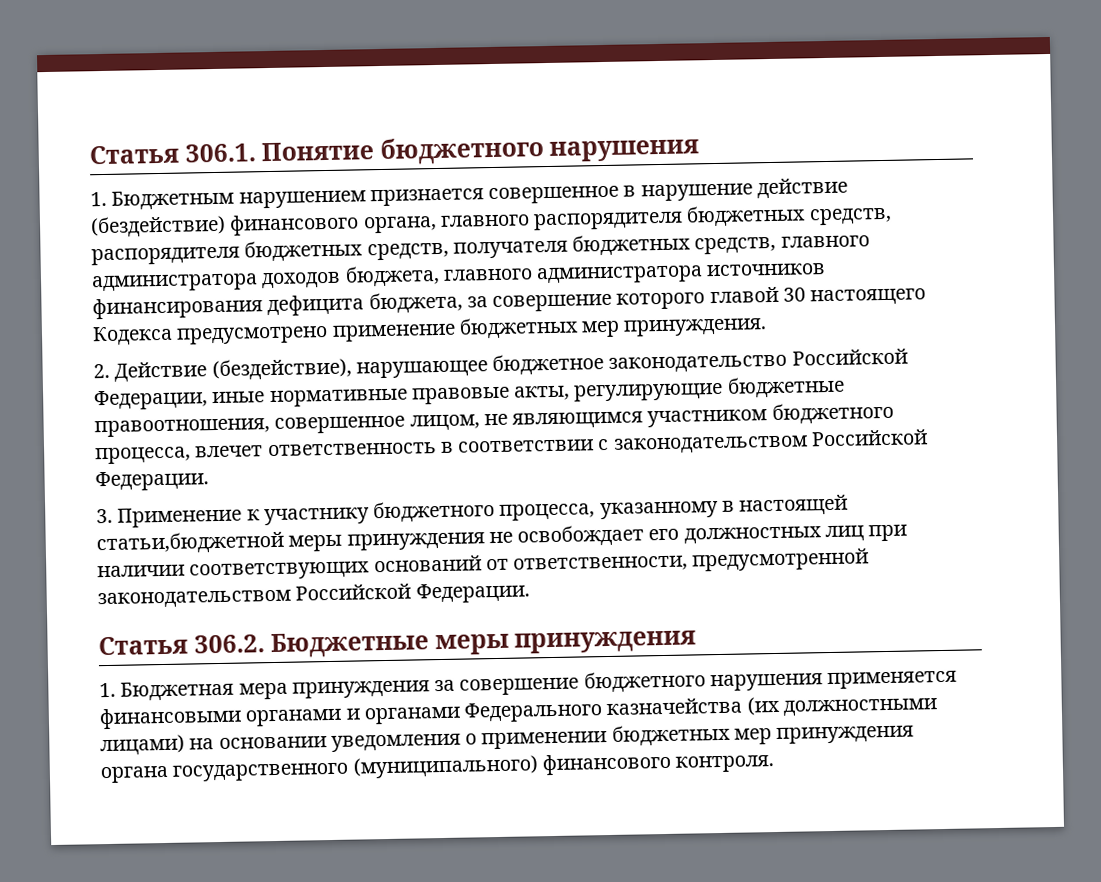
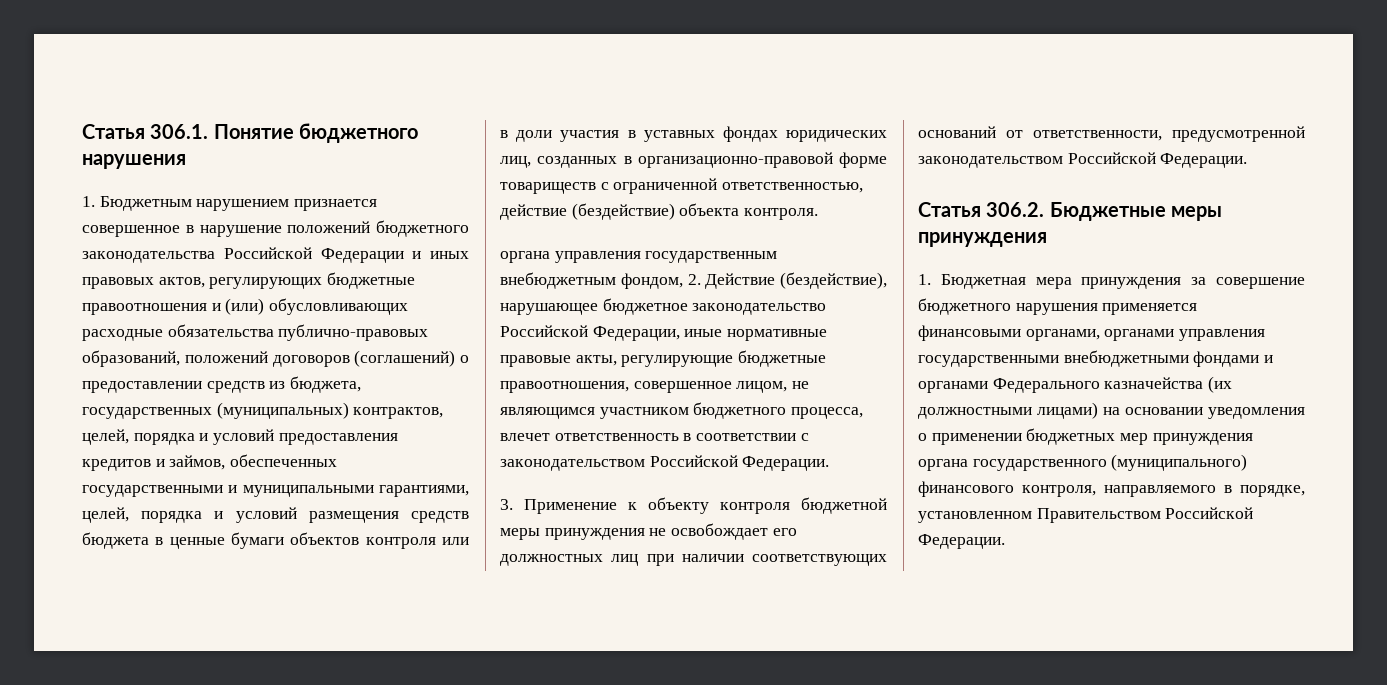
[756,177,848,199] [90,204,892,238] [91,233,870,266] [91,263,827,293] [92,286,927,320] [92,316,768,346] действие (бездействие) финансового органа, главного распорядителя бюджетных средств, распорядителя бюджетных средств, получателя бюджетных средств, главного администратора доходов бюджета, главного администратора источников финансирования дефицита бюджета, за совершение которого главой 30 настоящего Кодекса предусмотрено применение бюджетных мер принуждения. // -> [287,220,469,237] [82,247,469,263] [82,272,416,289] [82,298,409,315] [82,324,429,341] [82,350,469,367] [82,376,362,393] [82,402,444,419] [82,429,398,445] [82,454,338,471] [82,485,469,497] [82,507,469,523] [82,532,469,549] [500,126,887,142] [500,152,887,168] [500,178,864,194] [500,203,819,220] [500,251,778,263] [500,272,683,289] положений бюджетного законодательства Российской Федерации и иных правовых актов, регулирующих бюджетные правоотношения и (или) обусловливающих расходные обязательства публично-правовых образований, положений договоров (соглашений) о предоставлении средств из бюджета, государственных (муниципальных) контрактов, целей, порядка и условий предоставления кредитов и займов, обеспеченных государственными и муниципальными гарантиями, целей, порядка и условий размещения средств бюджета в ценные бумаги объектов контроля или в доли участия в уставных фондах юридических лиц, созданных в организационно-правовой форме товариществ с ограниченной ответственностью, действие (бездействие) объекта контроля. // органа управления государственным внебюджетным фондом,
[263,494,849,526] [96,530,284,555] участнику бюджетного процесса, указанному в настоящей статьи,бюджетной -> [648,497,887,514] объекту контроля бюджетной
[245,708,343,727] органами -> [1025,329,1266,341] [918,350,1260,367] органами, органами управления государственными внебюджетными фондами
[675,755,775,773] контроля. -> [1022,485,1305,497] [918,507,1254,523] [918,534,1005,549] контроля, направляемого в порядке, установленном Правительством Российской Федерации.

